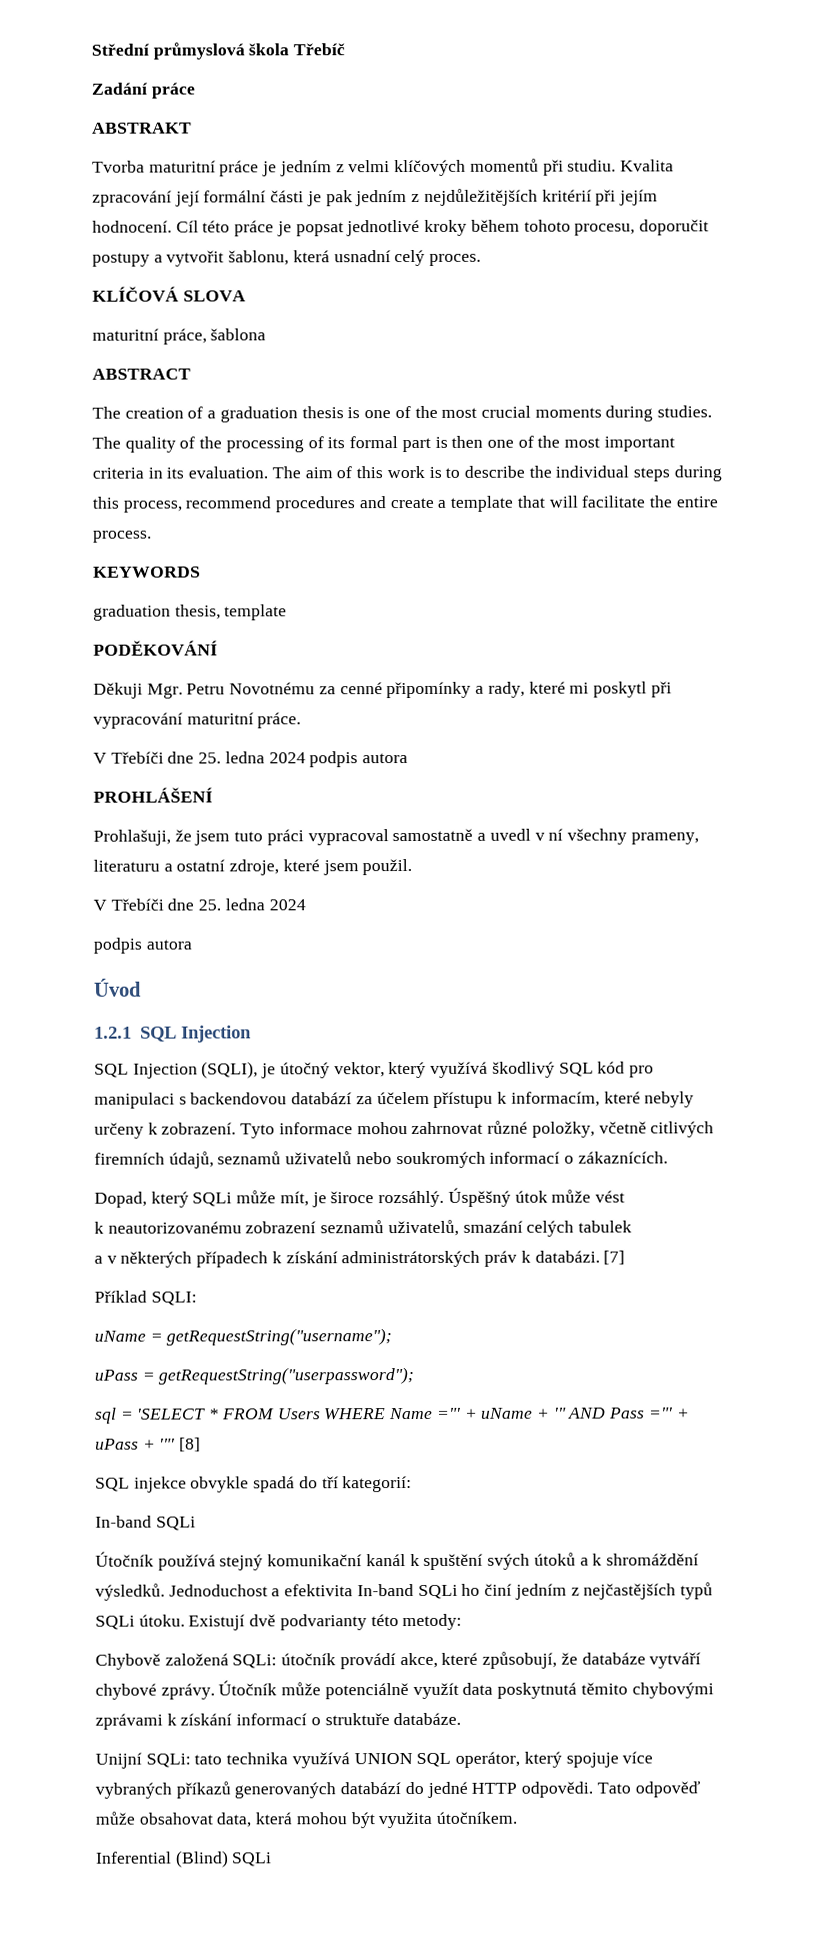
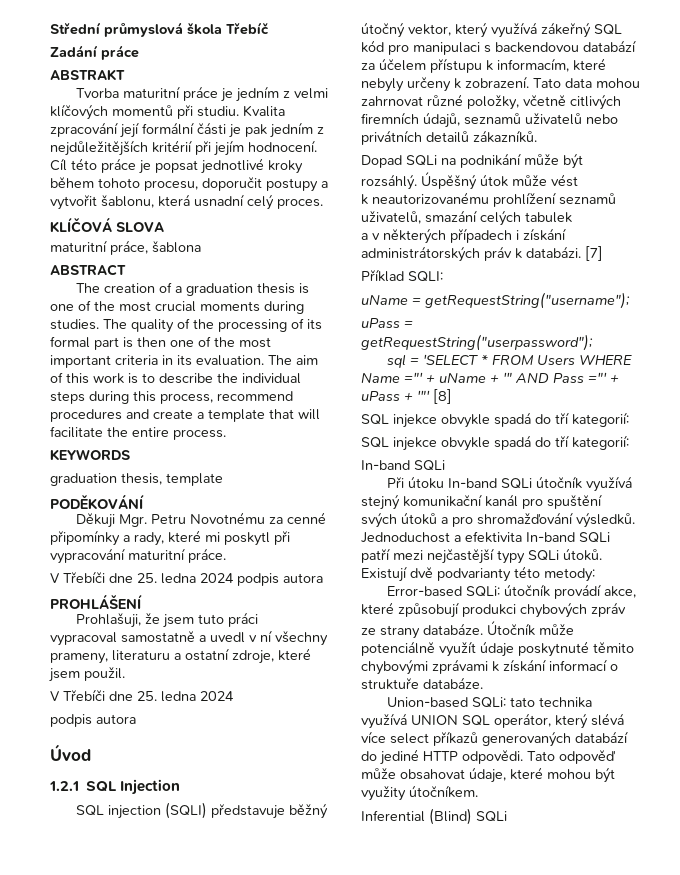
[132,1061,277,1079] Injection (SQLI), je -> [108,802,329,819] injection (SQLI) představuje běžný
[491,1061,555,1078] škodlivý -> [541,22,591,38] zákeřný
[240,1122,353,1139] Tyto informace -> [533,78,592,88] Tato data
[395,1151,668,1169] [94,1190,375,1208] soukromých informací o zákaznících. // Dopad, který SQLi může mít, je široce -> [361,130,537,145] [361,153,583,169] privátních detailů zákazníků. // Dopad SQLi na podnikání může být
[245,1221,317,1234] zobrazení -> [493,192,556,207] prohlížení
[271,1251,282,1264] k -> [516,230,519,240] i
[95,1515,196,1531] [95,1551,216,1571] In-band SQLi // Útočník používá -> [361,435,629,451] [361,460,445,471] [387,476,633,492] SQL injekce obvykle spadá do tří kategorií: // In-band SQLi // Při útoku In-band SQLi útočník využívá
[409,1553,420,1567] k -> [522,498,543,509] pro
[592,1553,699,1566] k shromáždění -> [452,512,573,527] pro shromažďování
[461,1582,713,1600] [95,1614,185,1630] ho činí jedním z nejčastějších typů SQLi útoku. -> [361,548,602,564] patří mezi nejčastější typy SQLi útoků.
[95,1653,229,1670] Chybově založená -> [387,586,463,597] Error-based
[482,1651,702,1669] [95,1683,215,1700] způsobují, že databáze vytváří chybové zprávy. -> [398,602,626,618] [361,623,483,639] způsobují produkci chybových zpráv ze strany databáze.
[462,1682,578,1699] data poskytnutá -> [480,641,589,657] údaje poskytnuté
[95,1752,142,1769] Unijní -> [387,697,469,708] Union-based
[565,1751,654,1768] [95,1782,172,1799] spojuje více vybraných -> [591,713,624,726] [361,731,429,744] slévá více select
[426,1781,468,1798] jedné -> [380,749,419,765] jediné
[216,1812,293,1828] data, která -> [469,767,543,783] údaje, které
[378,1811,433,1829] využita -> [361,785,406,801] využity

